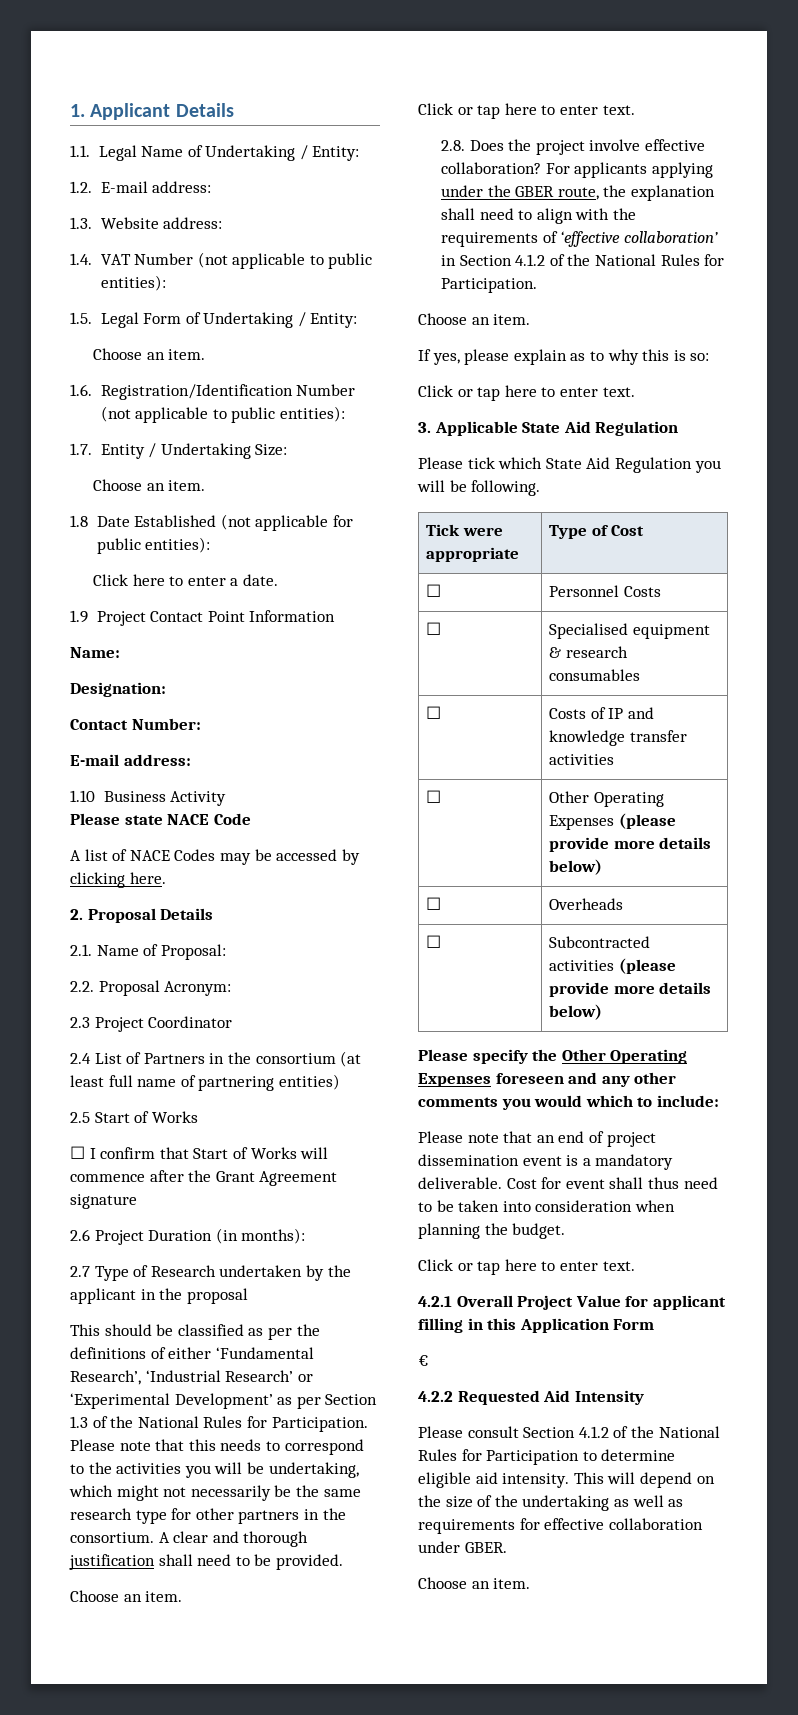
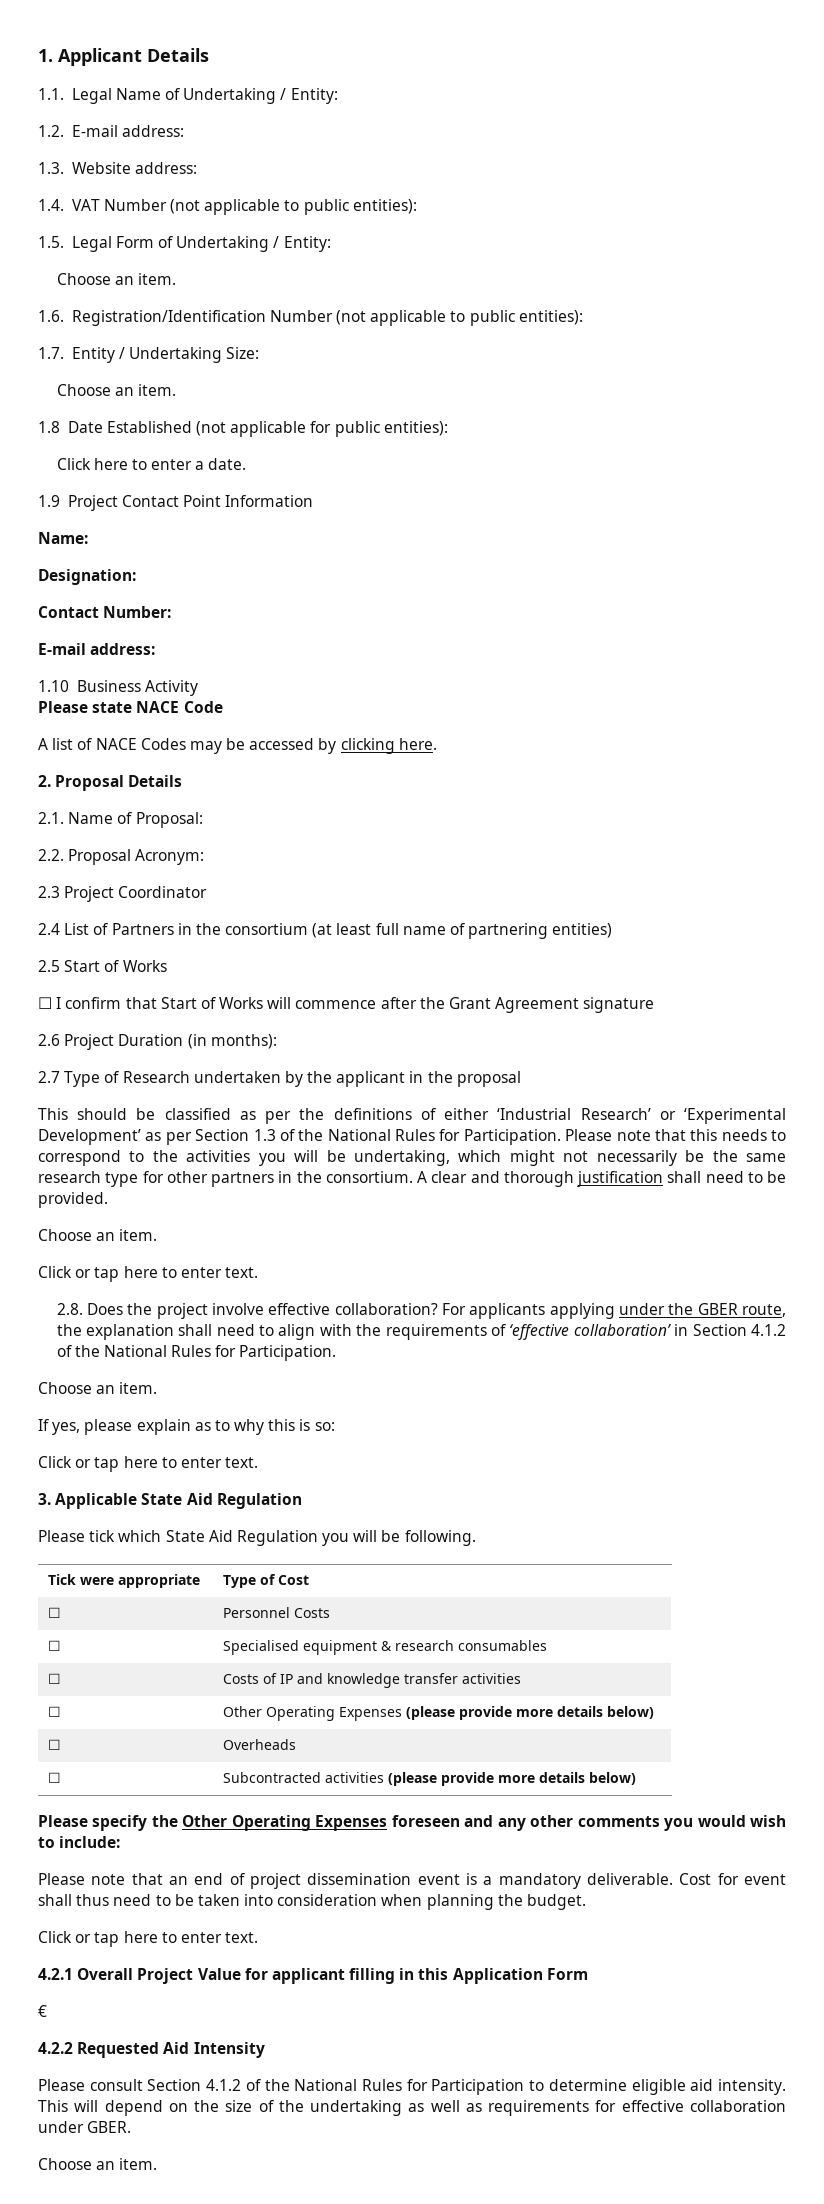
[215,1347,314,1359] [70,1370,141,1385] ‘Fundamental Research’, -> (490, 1114) none
[585,1095,633,1107] which -> [749,1815,786,1827] wish

